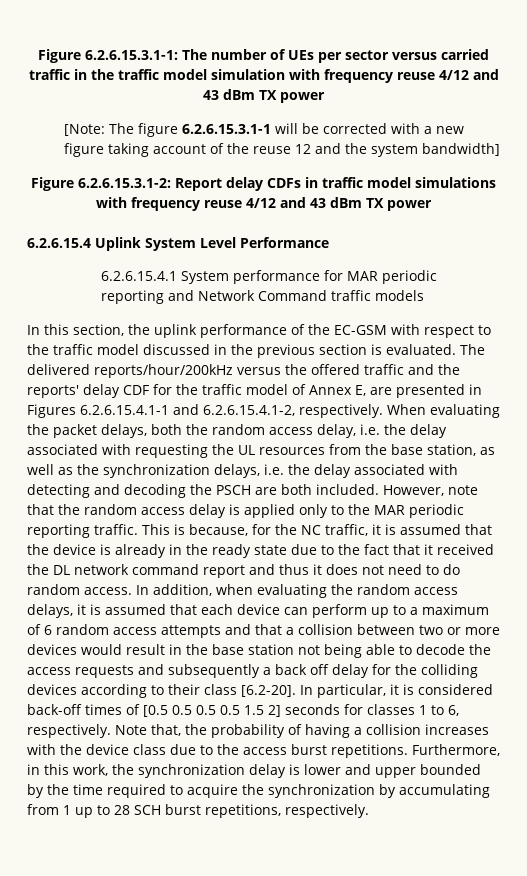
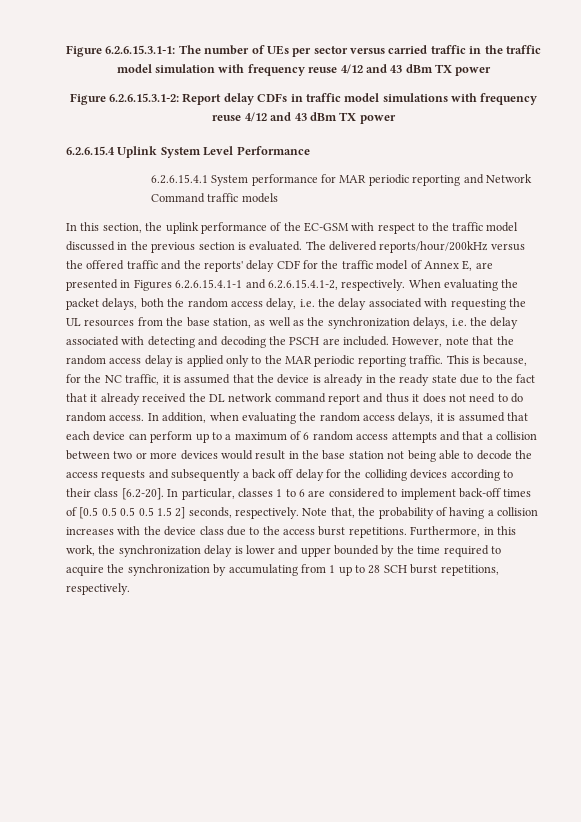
[63,123,464,137] [63,143,500,157] // [Note: The figure 6.2.6.15.3.1-1 will be corrected with a new figure taking account of the reuse 12 and the system bandwidth] -> (492, 71) none
[281,484,312,495] both -> (340, 341) none
(433, 549) none -> [100,393,140,405] already
[390,684,493,695] it is considered -> [237,488,456,500] classes 1 to 6 are considered to implement
[285,704,459,716] seconds for classes 1 to 6, -> [188,507,232,518] seconds,

